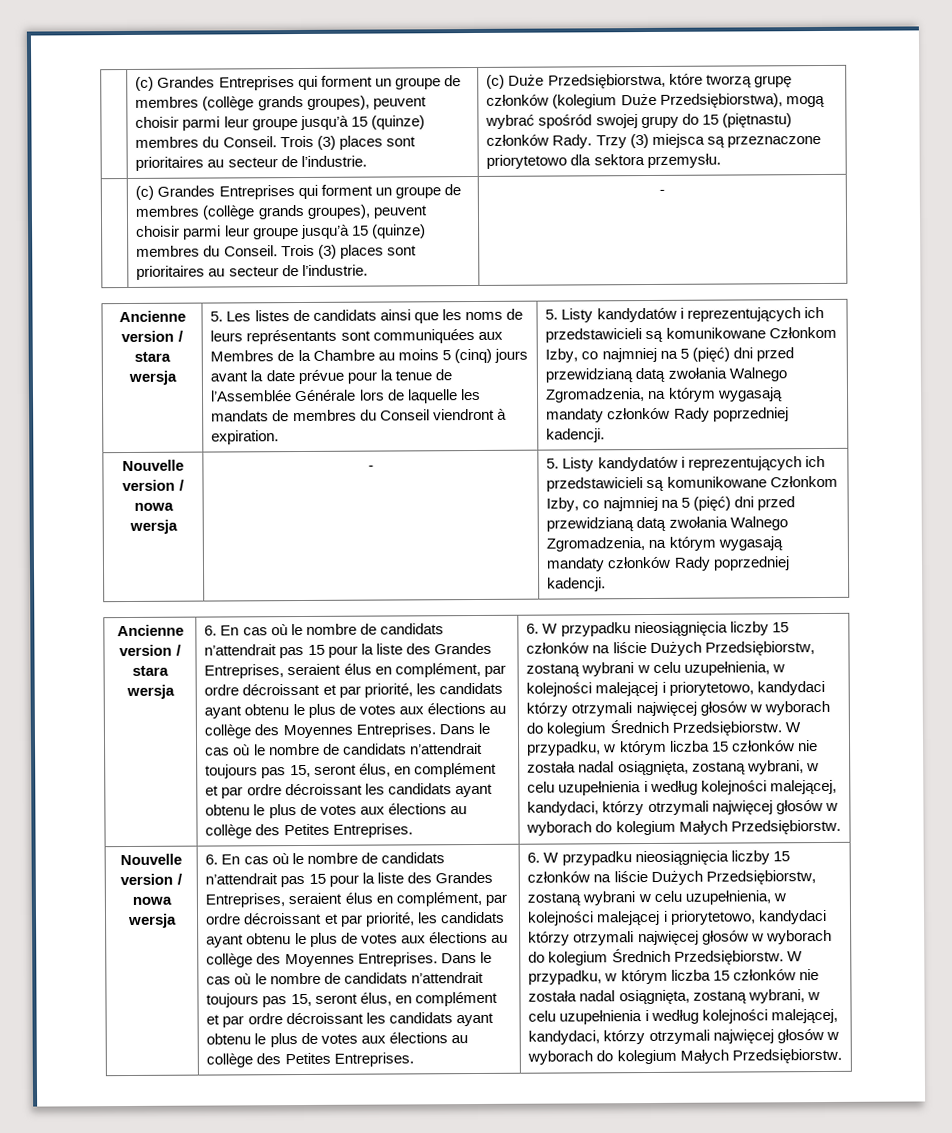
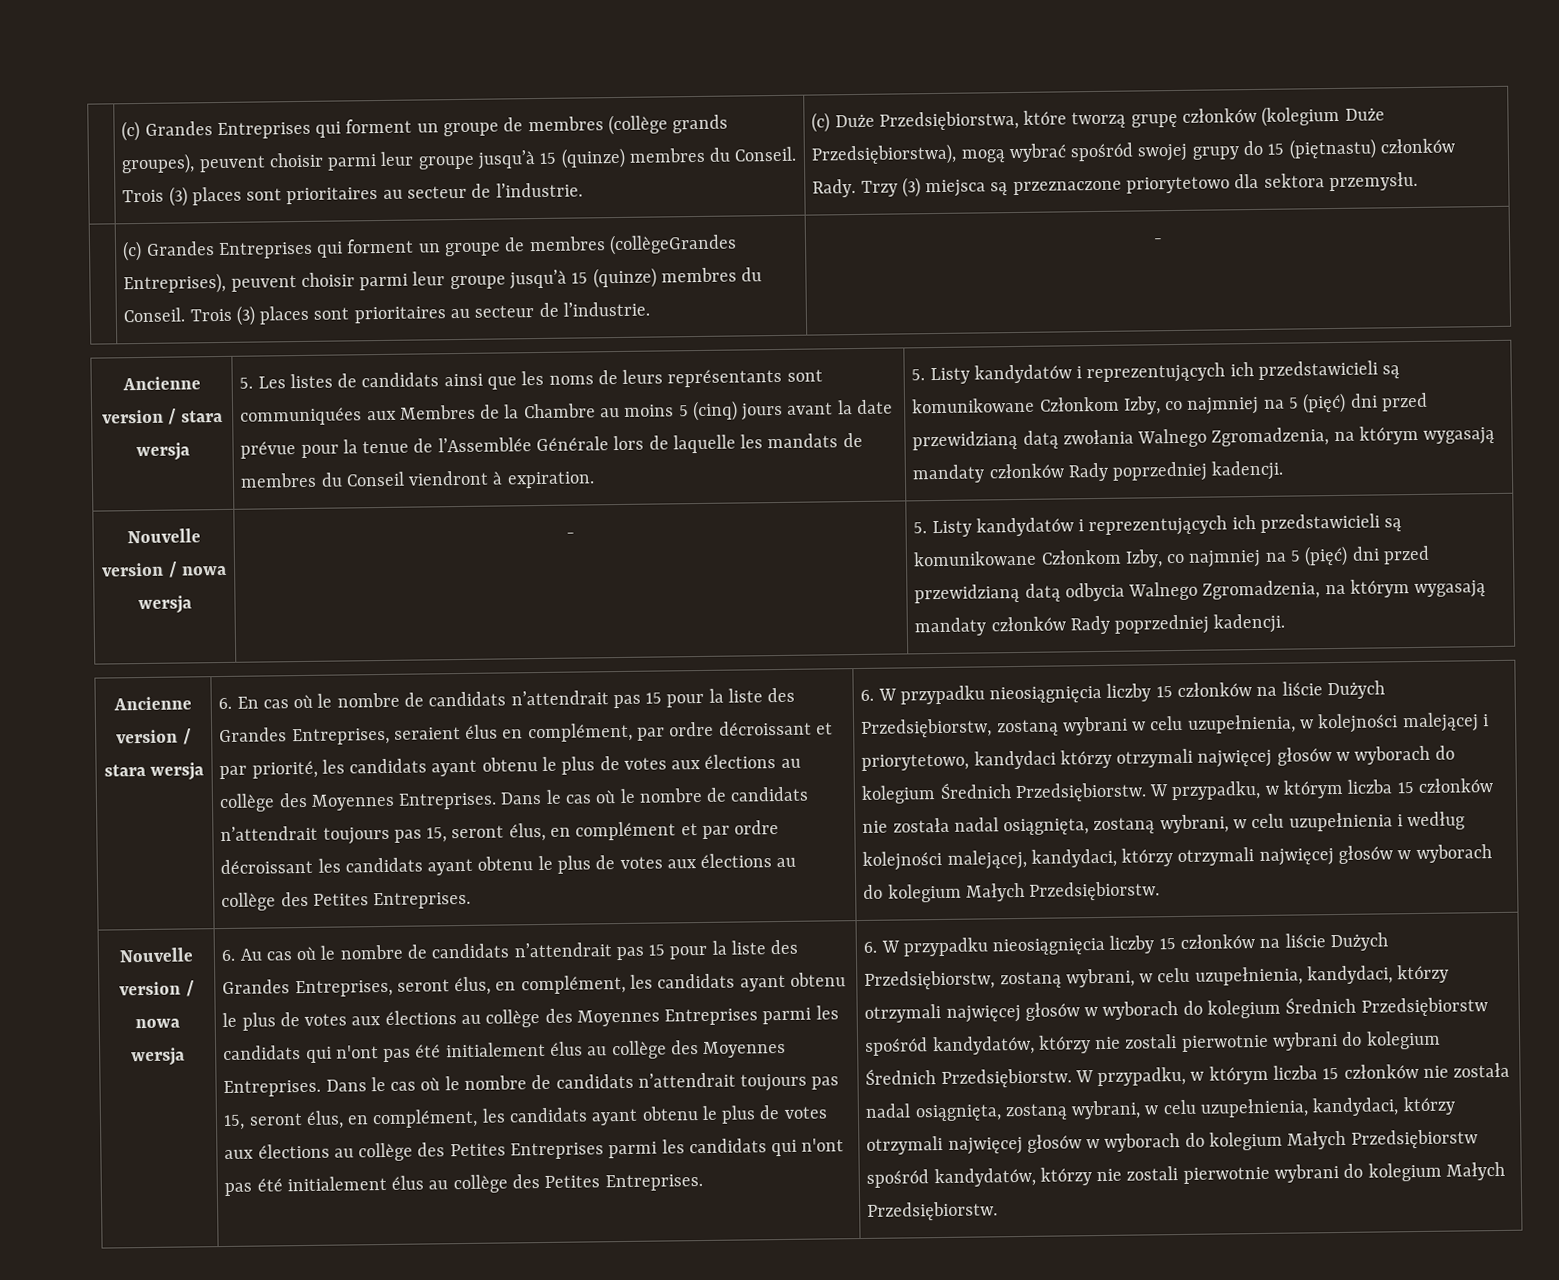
[202,204,370,220] (collège grands groupes), -> [608,233,737,256] [123,272,227,295] (collègeGrandes Entreprises),
[668,516,728,528] zwołania -> [1064,582,1125,602] odbycia
[221,854,241,865] En -> [239,948,262,961] Au
[288,891,507,907] [205,912,415,927] seraient élus en complément, par ordre décroissant et par priorité, -> [396,974,626,996] seront élus, en complément,
(355, 960) none -> [664,1005,839,1026] [223,1040,787,1063] Entreprises parmi les candidats qui n'ont pas été initialement élus au collège des Moyennes
[414,991,498,1007] [206,1012,364,1028] complément et par ordre décroissant -> [372,1108,479,1129] complément,
(331, 1058) none -> [509,1138,845,1160] [224,1174,601,1197] Entreprises parmi les candidats qui n'ont pas été initialement élus au collège des Petites
[582,890,786,906] [527,909,827,926] [528,929,832,946] [528,948,671,966] wybrani w celu uzupełnienia, w kolejności malejącej i priorytetowo, kandydaci którzy otrzymali najwięcej głosów w wyborach do kolegium Średnich -> [1065,964,1450,988] [864,996,1488,1023] [865,1030,1441,1056] [865,1068,937,1085] wybrani, w celu uzupełnienia, kandydaci, którzy otrzymali najwięcej głosów w wyborach do kolegium Średnich Przedsiębiorstw spośród kandydatów, którzy nie zostali pierwotnie wybrani do kolegium Średnich
[559,1008,838,1025] uzupełnienia i według kolejności malejącej, -> [1199,1098,1309,1118] uzupełnienia,
(729, 1056) none -> [1350,1129,1478,1149] [866,1161,1505,1188] Przedsiębiorstw spośród kandydatów, którzy nie zostali pierwotnie wybrani do kolegium Małych

